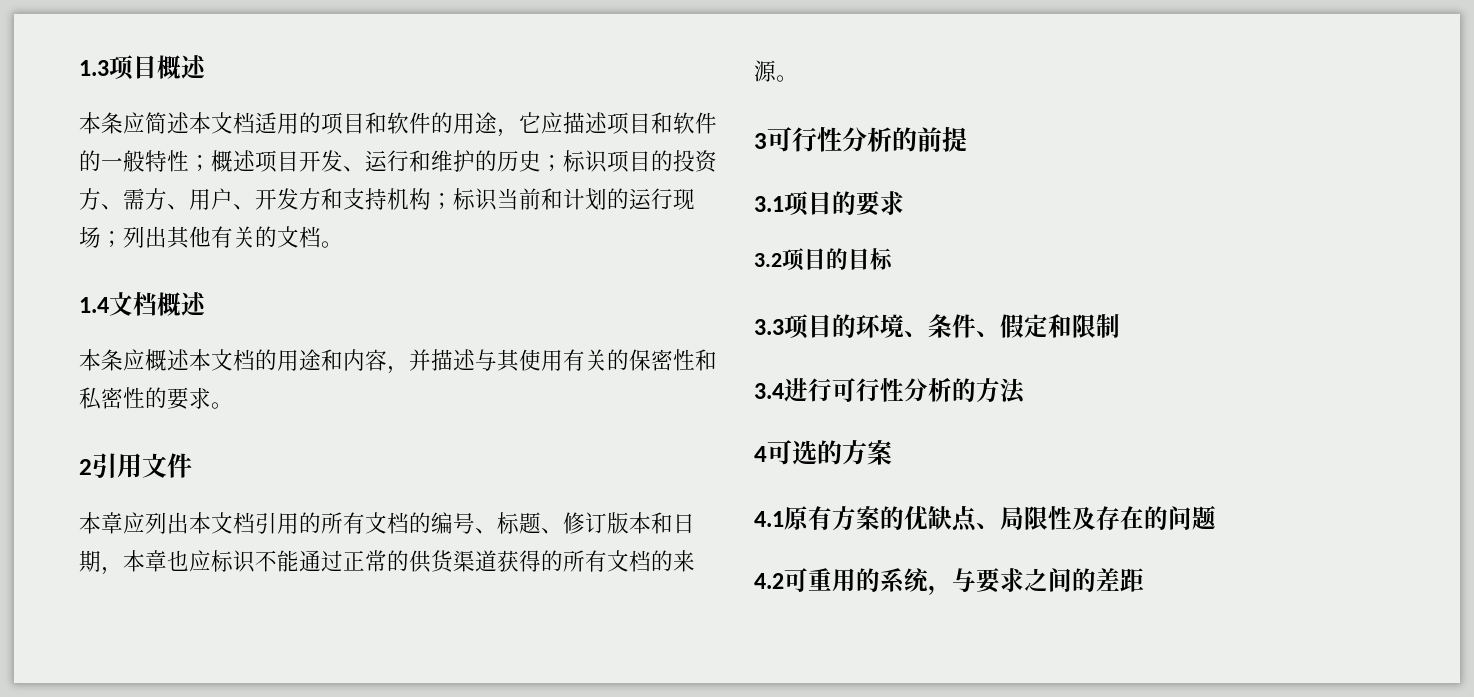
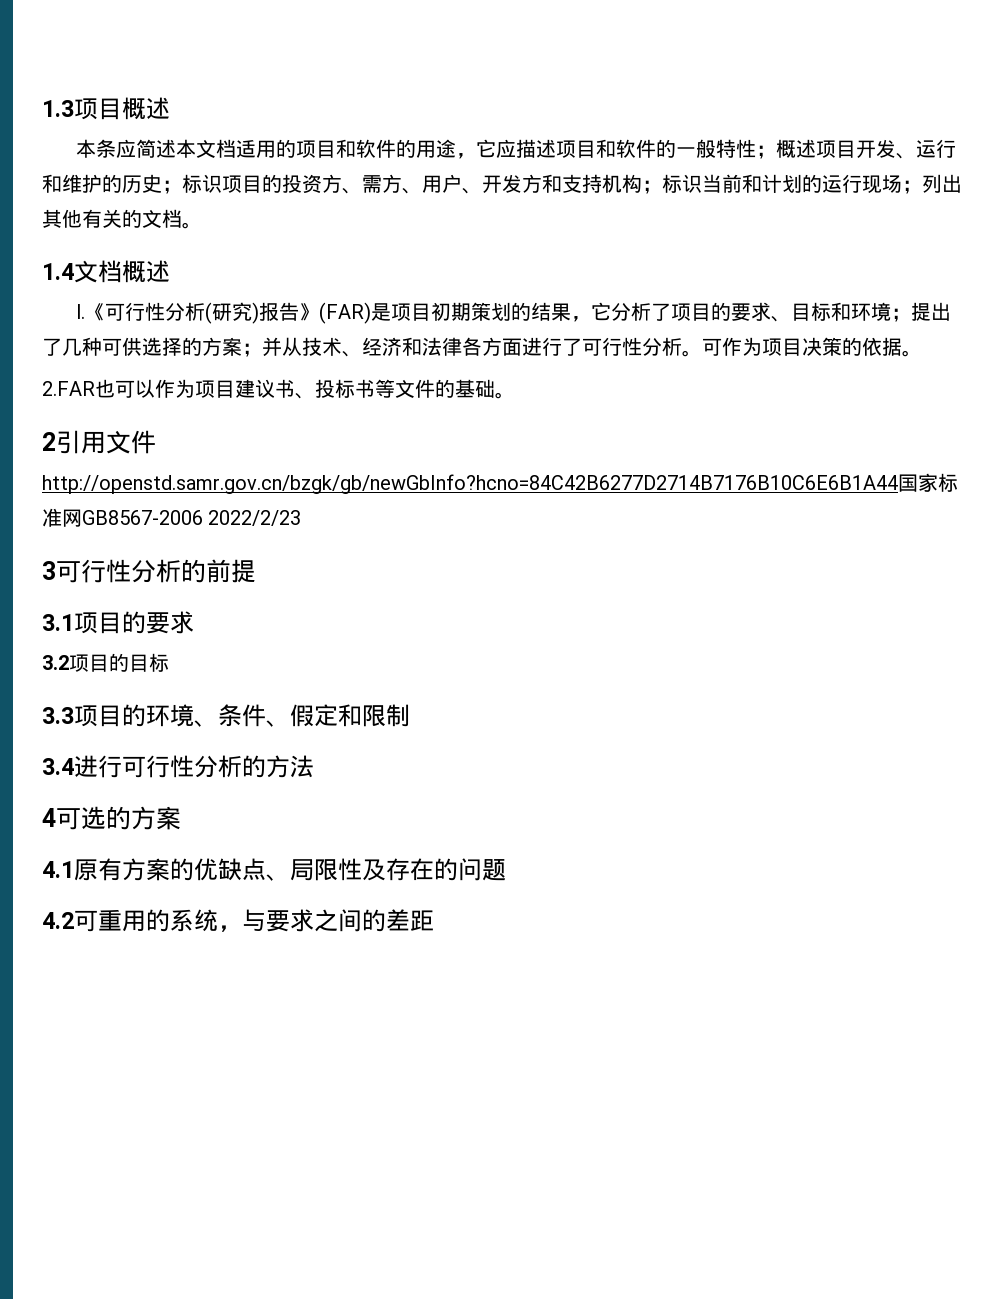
[79,349,717,374] [79,387,233,410] [79,453,192,479] [79,512,695,534] [79,550,695,575] [754,60,798,82] 本条应概述本文档的用途和内容，并描述与其使用有关的保密性和私密性的要求。 // 2引用文件 // 本章应列出本文档引用的所有文档的编号、标题、修订版本和日期，本章也应标识不能通过正常的供货渠道获得的所有文档的来源。 -> [76,302,952,324] [42,337,922,357] [42,379,515,399] [42,430,156,454] [42,473,958,494] [42,508,302,527] l.《可行性分析(研究)报告》(FAR)是项目初期策划的结果，它分析了项目的要求、目标和环境；提出了几种可供选择的方案；并从技术、经济和法律各方面进行了可行性分析。可作为项目决策的依据。 // 2.FAR也可以作为项目建议书、投标书等文件的基础。 // 2引用文件 // http://openstd.samr.gov.cn/bzgk/gb/newGbInfo?hcno=84C42B6277D2714B7176B10C6E6B1A44国家标准网GB8567-2006 2022/2/23

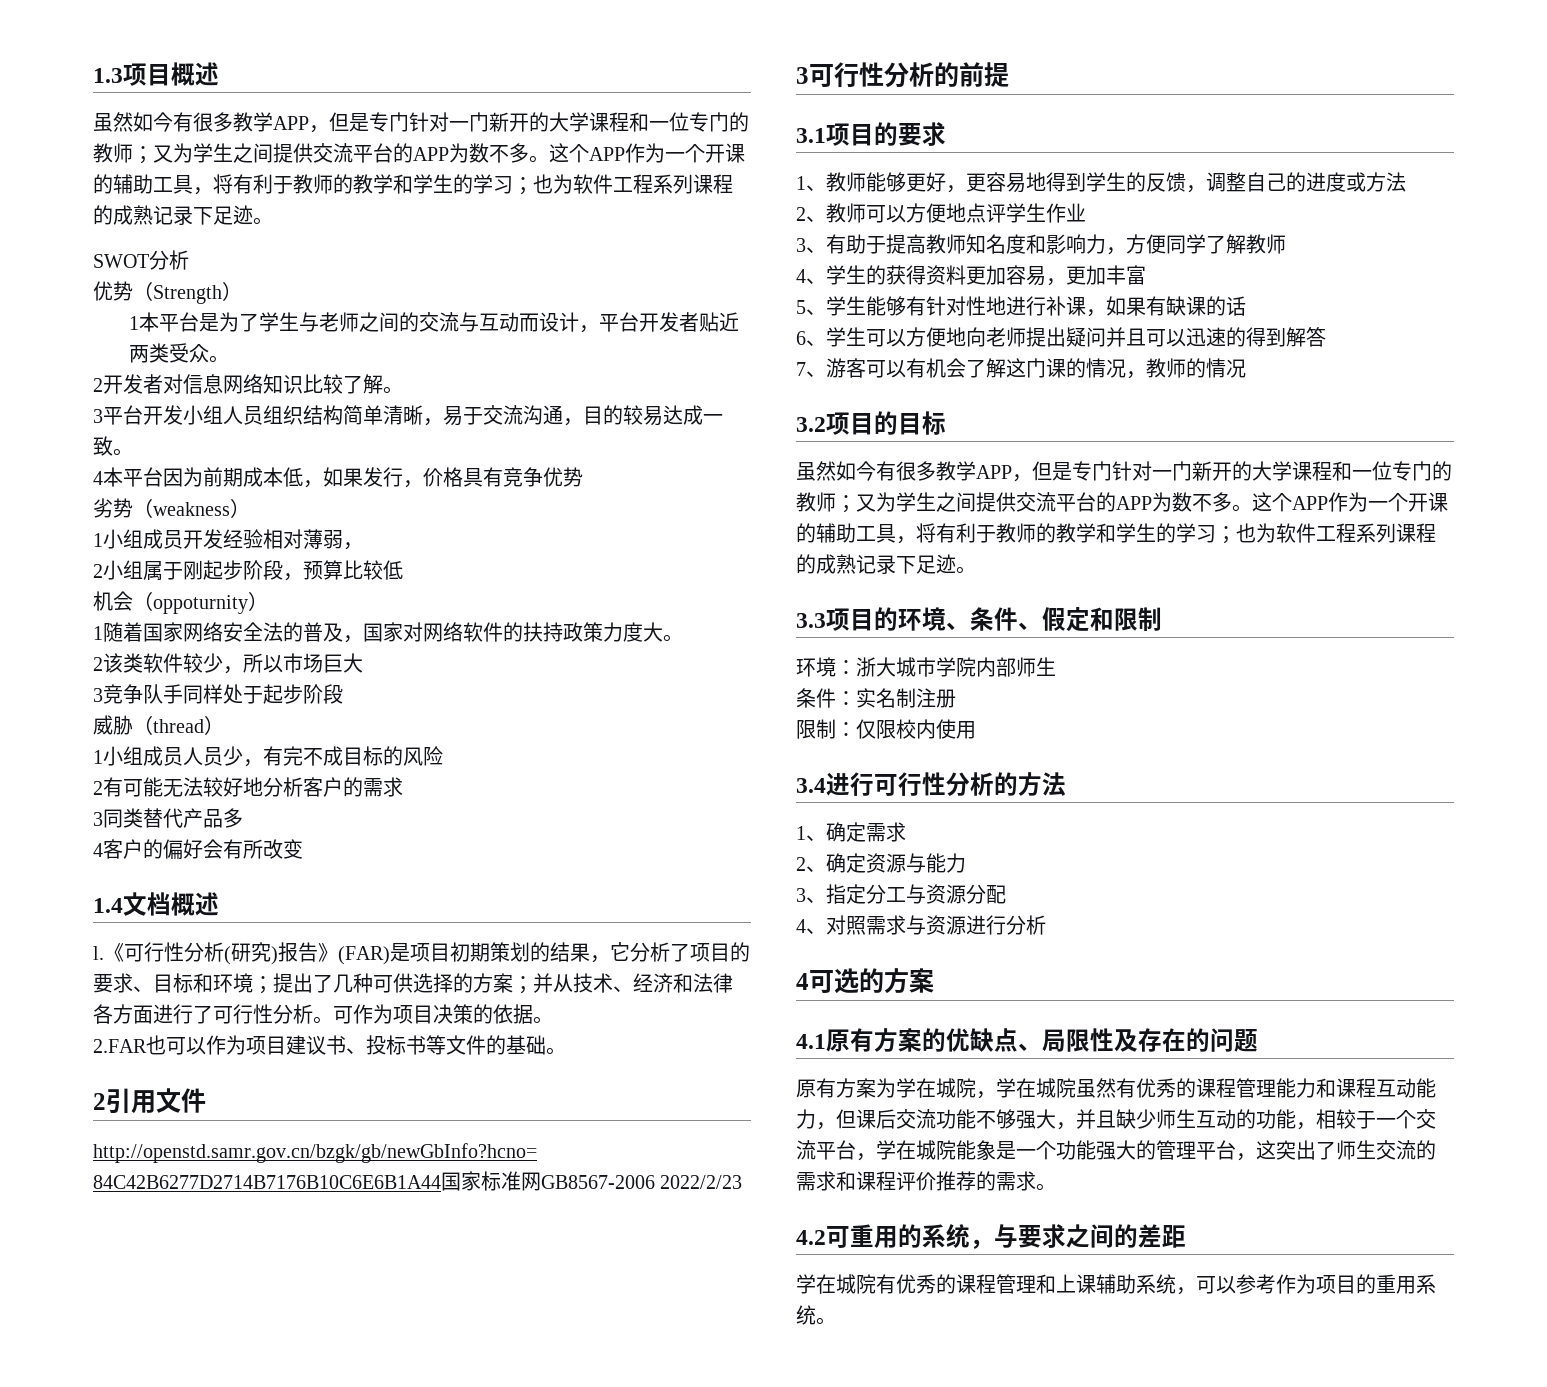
[76,139,957,159] [42,174,962,194] [42,209,202,229] 本条应简述本文档适用的项目和软件的用途，它应描述项目和软件的一般特性；概述项目开发、运行和维护的历史；标识项目的投资方、需方、用户、开发方和支持机构；标识当前和计划的运行现场；列出其他有关的文档。 -> [93,112,749,133] [93,143,745,164] [93,174,733,195] [93,205,273,225] [93,250,189,270] [93,281,242,304] [128,312,739,333] [128,343,229,363] [93,374,403,394] [93,405,723,426] [93,436,133,456] [93,467,583,488] [93,498,250,518] [93,529,363,550] [93,560,403,581] [93,591,268,614] [93,622,683,643] [93,653,363,674] [93,684,343,704] [93,715,224,735] [93,746,443,767] [93,777,403,797] [93,808,243,828] [93,839,303,860] 虽然如今有很多教学APP，但是专门针对一门新开的大学课程和一位专门的教师；又为学生之间提供交流平台的APP为数不多。这个APP作为一个开课的辅助工具，将有利于教师的教学和学生的学习；也为软件工程系列课程的成熟记录下足迹。 // SWOT分析 // 优势（Strength） // 1本平台是为了学生与老师之间的交流与互动而设计，平台开发者贴近两类受众。 // 2开发者对信息网络知识比较了解。 // 3平台开发小组人员组织结构简单清晰，易于交流沟通，目的较易达成一致。 // 4本平台因为前期成本低，如果发行，价格具有竞争优势 // 劣势（weakness） // 1小组成员开发经验相对薄弱， // 2小组属于刚起步阶段，预算比较低 // 机会（oppoturnity） // 1随着国家网络安全法的普及，国家对网络软件的扶持政策力度大。 // 2该类软件较少，所以市场巨大 // 3竞争队手同样处于起步阶段 // 威胁（thread） // 1小组成员人员少，有完不成目标的风险 // 2有可能无法较好地分析客户的需求 // 3同类替代产品多 // 4客户的偏好会有所改变
[42,653,169,672] 3.2项目的目标 -> [796,172,1406,193] [796,203,1086,223] [796,234,1286,255] [796,265,1146,286] [796,296,1246,317] [796,327,1326,347] [796,358,1246,379] [796,411,946,435] [796,461,1452,482] [796,492,1448,513] [796,523,1436,544] [796,554,976,574] 1、教师能够更好，更容易地得到学生的反馈，调整自己的进度或方法 // 2、教师可以方便地点评学生作业 // 3、有助于提高教师知名度和影响力，方便同学了解教师 // 4、学生的获得资料更加容易，更加丰富 // 5、学生能够有针对性地进行补课，如果有缺课的话 // 6、学生可以方便地向老师提出疑问并且可以迅速的得到解答 // 7、游客可以有机会了解这门课的情况，教师的情况 // 3.2项目的目标 // 虽然如今有很多教学APP，但是专门针对一门新开的大学课程和一位专门的教师；又为学生之间提供交流平台的APP为数不多。这个APP作为一个开课的辅助工具，将有利于教师的教学和学生的学习；也为软件工程系列课程的成熟记录下足迹。
(410, 715) none -> [796,657,1056,677] [796,688,956,708] [796,719,976,739] // 环境：浙大城市学院内部师生 // 条件：实名制注册 // 限制：仅限校内使用
(314, 766) none -> [796,822,906,842] [796,853,966,873] [796,884,1006,904] [796,915,1046,935] // 1、确定需求 // 2、确定资源与能力 // 3、指定分工与资源分配 // 4、对照需求与资源进行分析
(506, 870) none -> [796,1078,1436,1099] [796,1109,1436,1130] [796,1140,1436,1161] [796,1171,1056,1191] // 原有方案为学在城院，学在城院虽然有优秀的课程管理能力和课程互动能力，但课后交流功能不够强大，并且缺少师生互动的功能，相较于一个交流平台，学在城院能象是一个功能强大的管理平台，这突出了师生交流的需求和课程评价推荐的需求。
(434, 920) none -> [796,1274,1436,1295] [796,1305,836,1325] // 学在城院有优秀的课程管理和上课辅助系统，可以参考作为项目的重用系统。

